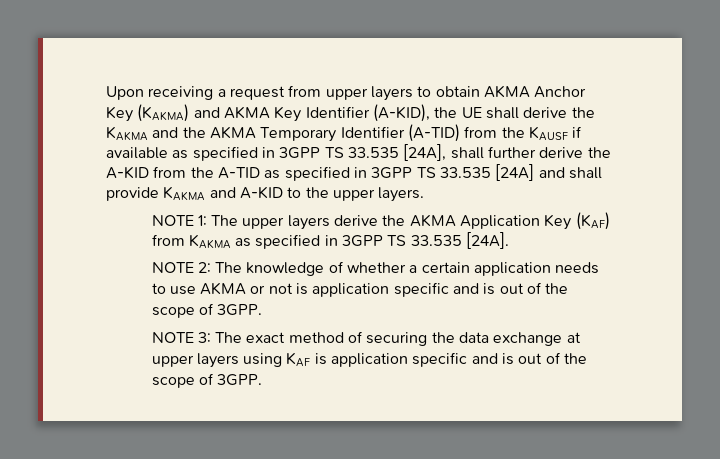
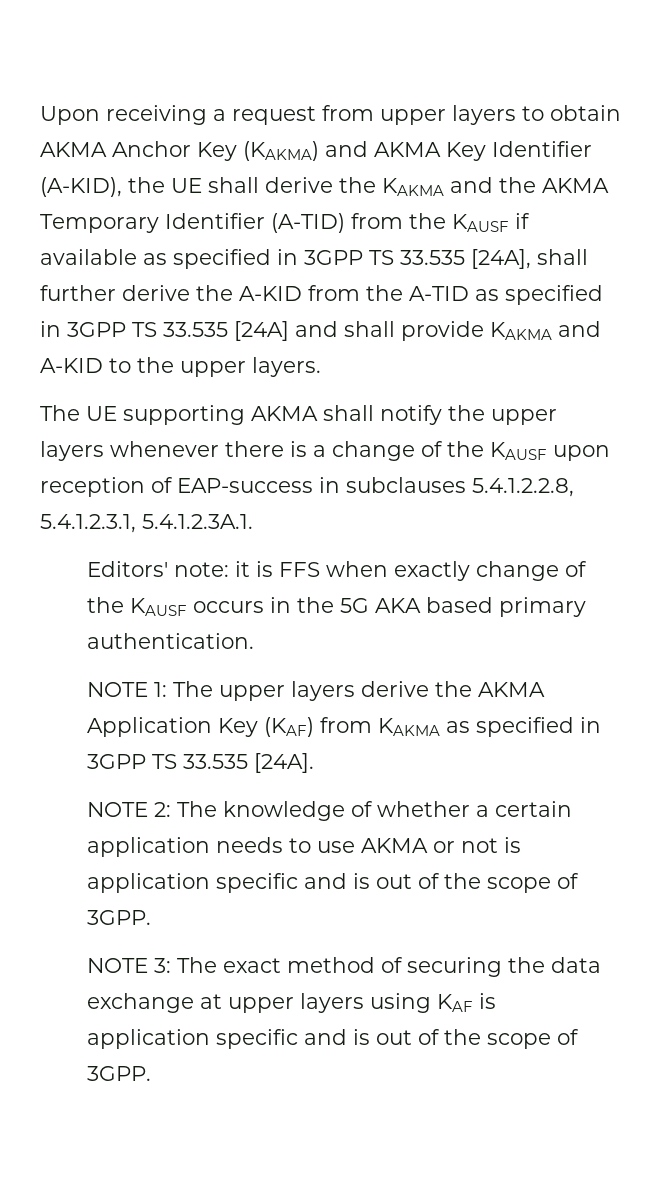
(425, 194) none -> [40,405,557,425] [40,441,610,461] [40,477,574,497] [40,514,253,533] [87,561,588,581] [87,597,587,617] [87,633,255,649] // The UE supporting AKMA shall notify the upper layers whenever there is a change of the KAUSF upon reception of EAP-success in subclauses 5.4.1.2.2.8, 5.4.1.2.3.1, 5.4.1.2.3A.1. // Editors' note: it is FFS when exactly change of the KAUSF occurs in the 5G AKA based primary authentication.

